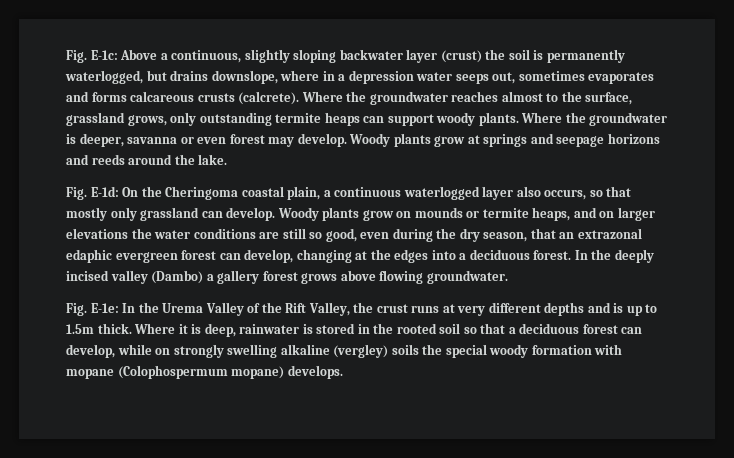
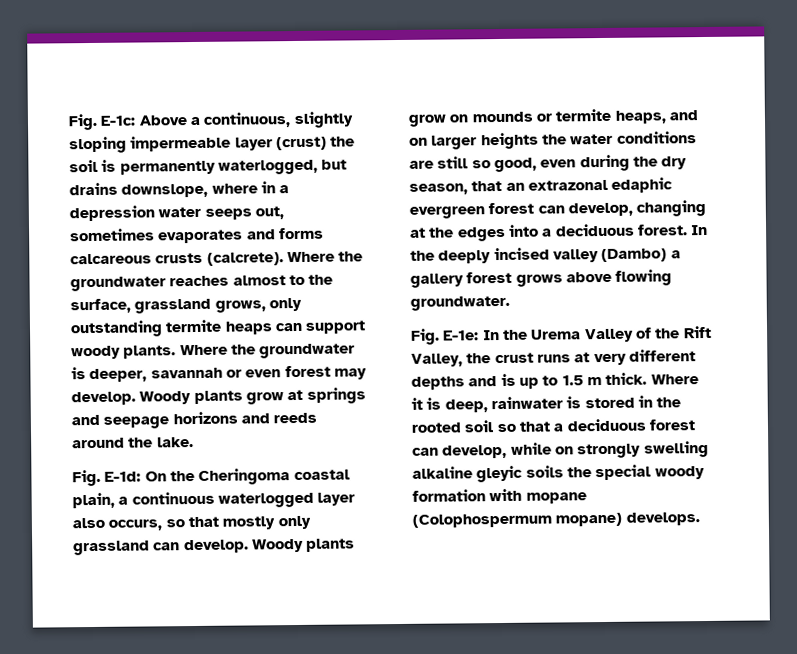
[339,49,403,60] backwater -> [130,135,232,152] impermeable
[127,137,178,144] savanna -> [150,367,223,379] savannah
[66,228,128,239] elevations -> [480,132,539,150] heights
[66,324,94,334] 1.5m -> [561,375,602,386] 1.5 m
[333,344,389,358] (vergley) -> [476,465,524,483] gleyic

